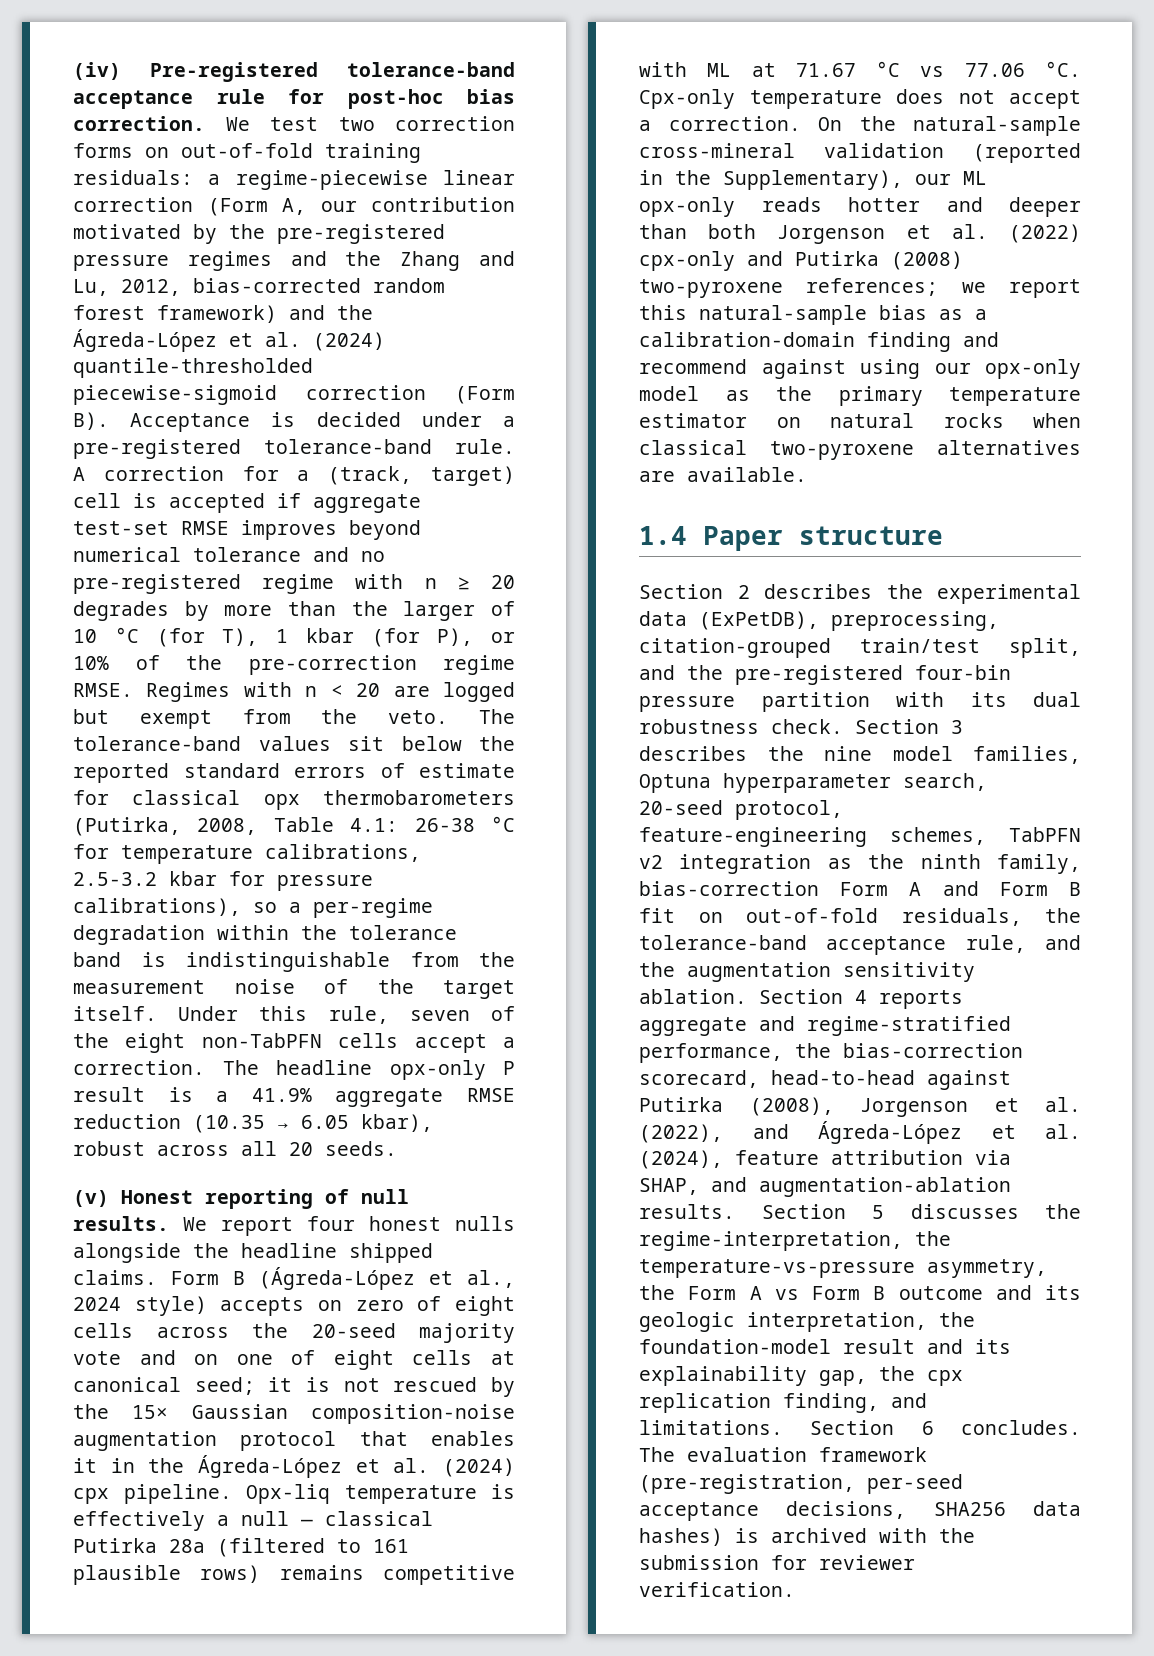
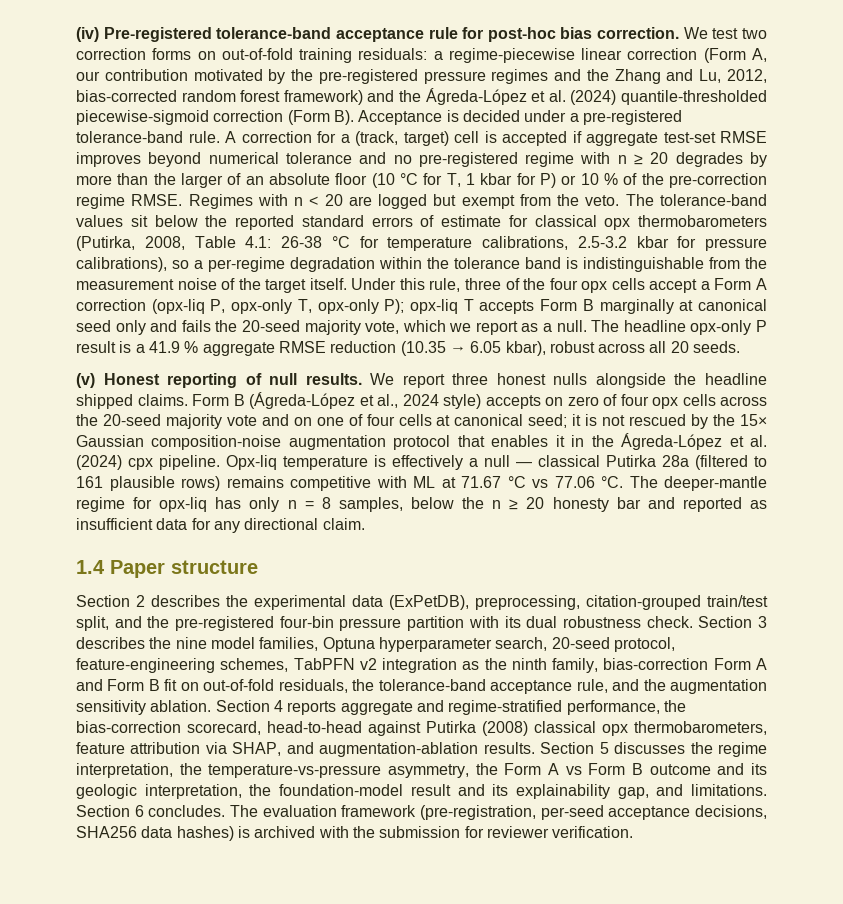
[73,627,515,647] [73,656,109,670] 10 °C (for T), 1 kbar (for P), or 10% -> [245,173,618,188] an absolute floor (10 °C for T, 1 kbar for P) or 10 %
[409,1006,515,1021] [73,1033,322,1053] seven of the eight non-TabPFN -> [464,278,608,293] three of the four opx
[73,1060,205,1075] correction. -> [714,278,767,290] [76,299,767,314] [76,320,587,335] Form A correction (opx-liq P, opx-only T, opx-only P); opx-liq T accepts Form B marginally at canonical seed only and fails the 20-seed majority vote, which we report as a null.
[251,1088,312,1102] 41.9% -> [148,341,199,353] 41.9 %
[307,1216,355,1231] four -> [452,373,489,385] three
[455,1296,515,1316] eight -> [620,394,678,409] four opx
[333,1350,394,1370] eight -> [366,414,395,426] four
[639,89,1081,109] [639,116,1081,136] [639,143,1081,163] [639,170,987,190] [639,197,1081,217] [639,224,1081,244] [639,251,963,271] [639,278,1081,298] [639,305,987,325] [639,332,999,352] [639,359,1081,379] [639,386,1081,406] [639,413,1081,428] [639,440,1081,460] [639,467,807,482] Cpx-only temperature does not accept a correction. On the natural-sample cross-mineral validation (reported in the Supplementary), our ML opx-only reads hotter and deeper than both Jorgenson et al. (2022) cpx-only and Putirka (2008) two-pyroxene references; we report this natural-sample bias as a calibration-domain finding and recommend against using our opx-only model as the primary temperature estimator on natural rocks when classical two-pyroxene alternatives are available. -> [629,476,767,491] [76,497,767,512] [76,518,365,533] The deeper-mantle regime for opx-liq has only n = 8 samples, below the n ≥ 20 honesty bar and reported as insufficient data for any directional claim.
[749,1097,1081,1117] [639,1121,1081,1144] [639,1150,723,1169] (2008), Jorgenson et al. (2022), and Ágreda-López et al. (2024), -> [482,721,767,736] (2008) classical opx thermobarometers,
[639,1231,903,1251] regime-interpretation, -> [718,742,768,757] [76,763,173,778] regime interpretation,
[879,1366,963,1386] [639,1393,879,1413] the cpx replication finding, -> (649, 793) none

